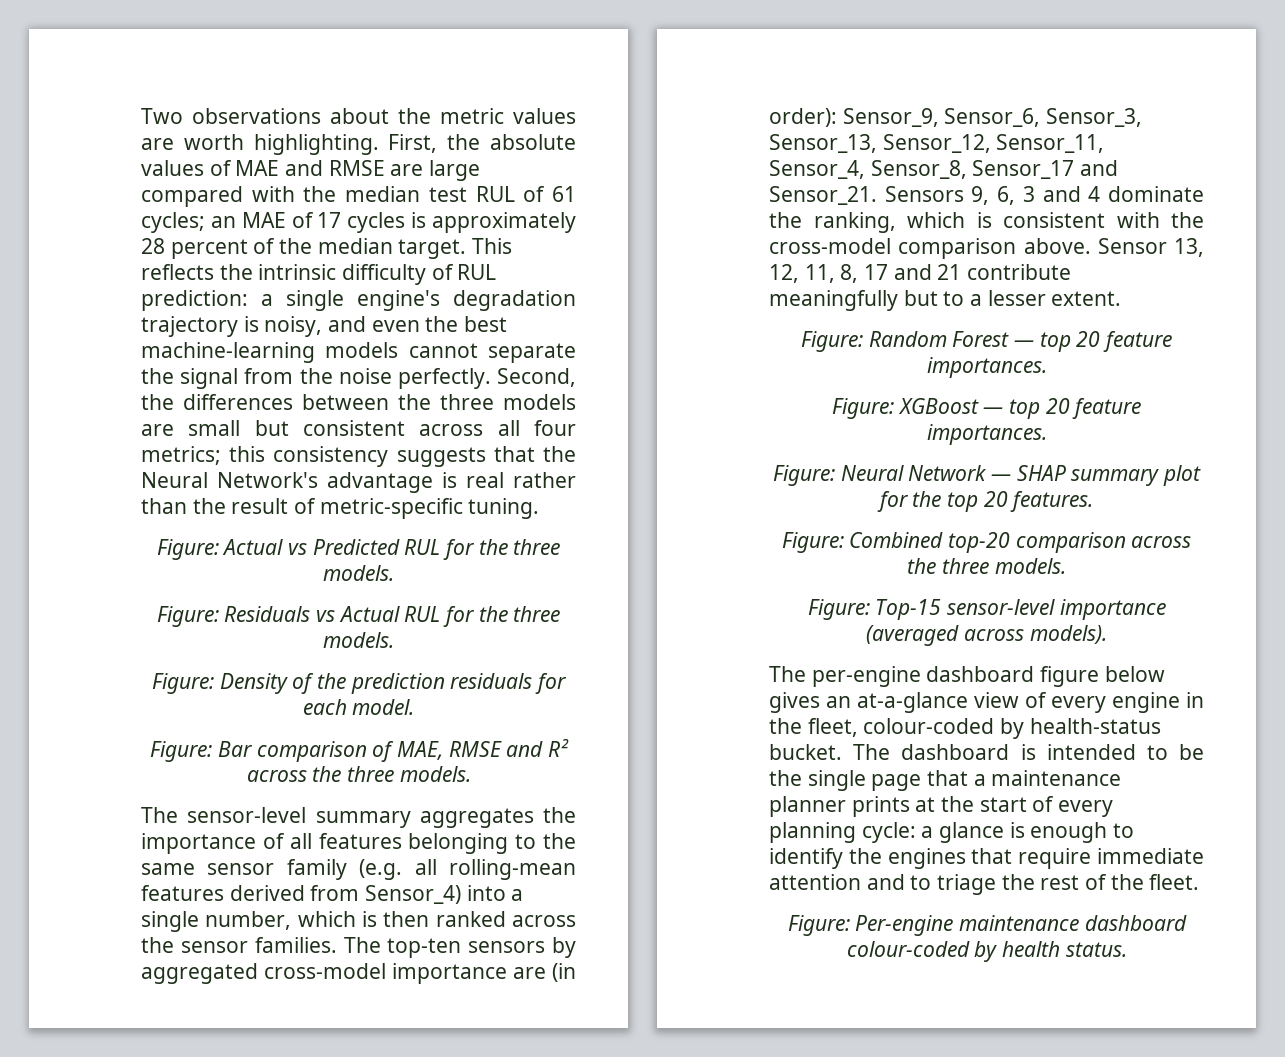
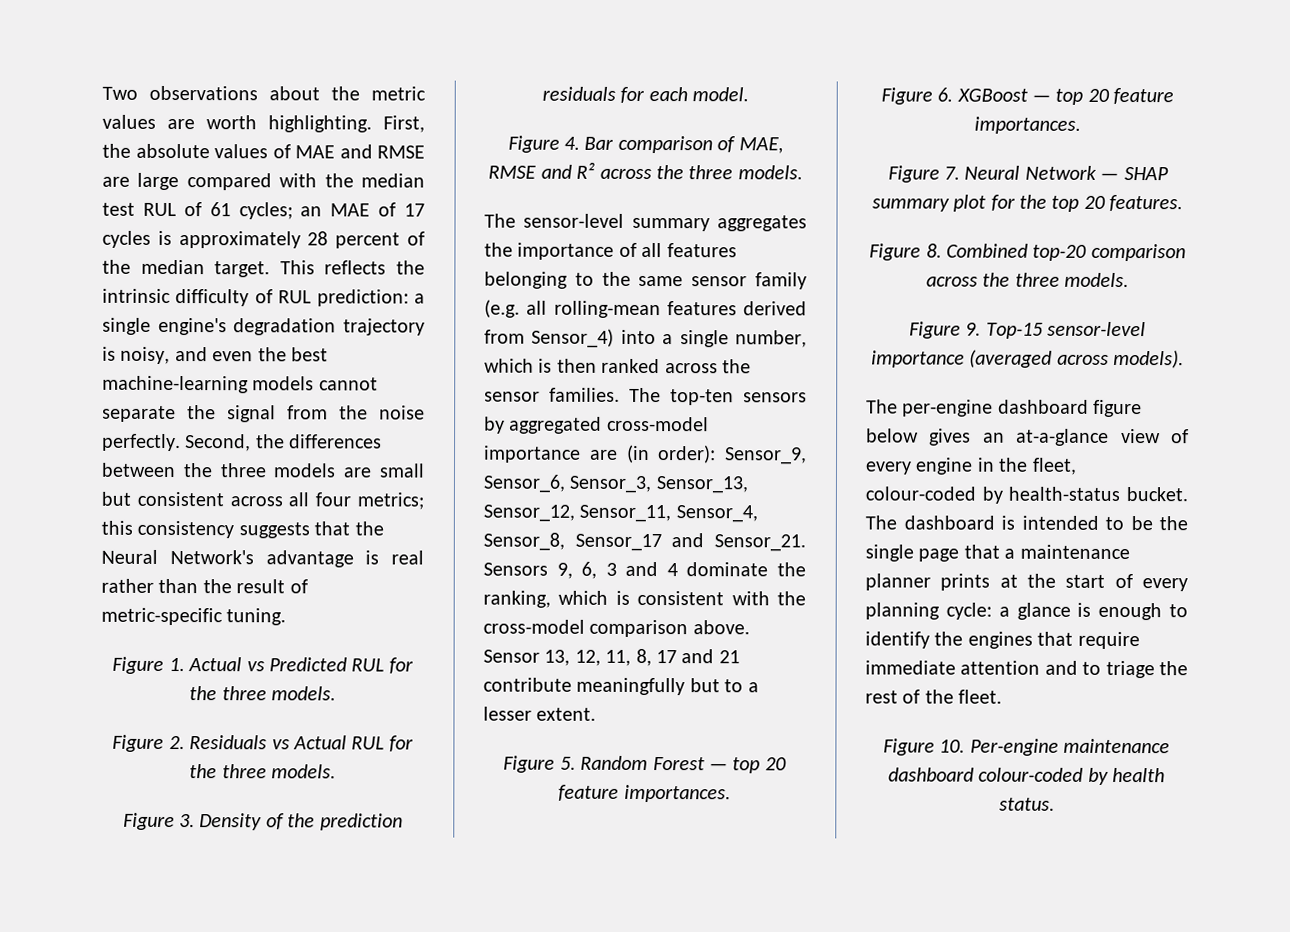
[156,539,219,560] Figure: -> [112,656,185,674] Figure 1.
[156,606,219,627] Figure: -> [112,734,185,752] Figure 2.
[151,673,214,694] Figure: -> [122,812,195,831] Figure 3.
[150,741,213,762] Figure: -> [507,135,580,153] Figure 4.
[800,331,863,352] Figure: -> [503,755,576,773] Figure 5.
[831,398,894,419] Figure: -> [880,87,954,105] Figure 6.
[772,465,835,486] Figure: -> [887,165,960,183] Figure 7.
[781,532,844,553] Figure: -> [869,243,942,261] Figure 8.
[807,599,870,620] Figure: -> [908,321,982,339] Figure 9.
[787,915,850,936] Figure: -> [882,738,966,756] Figure 10.

